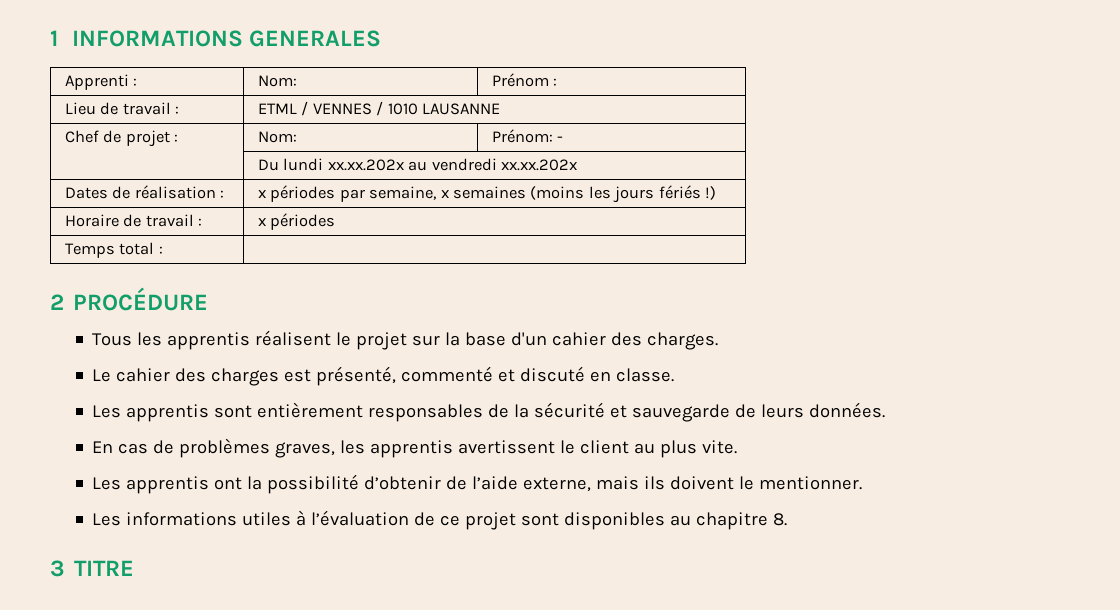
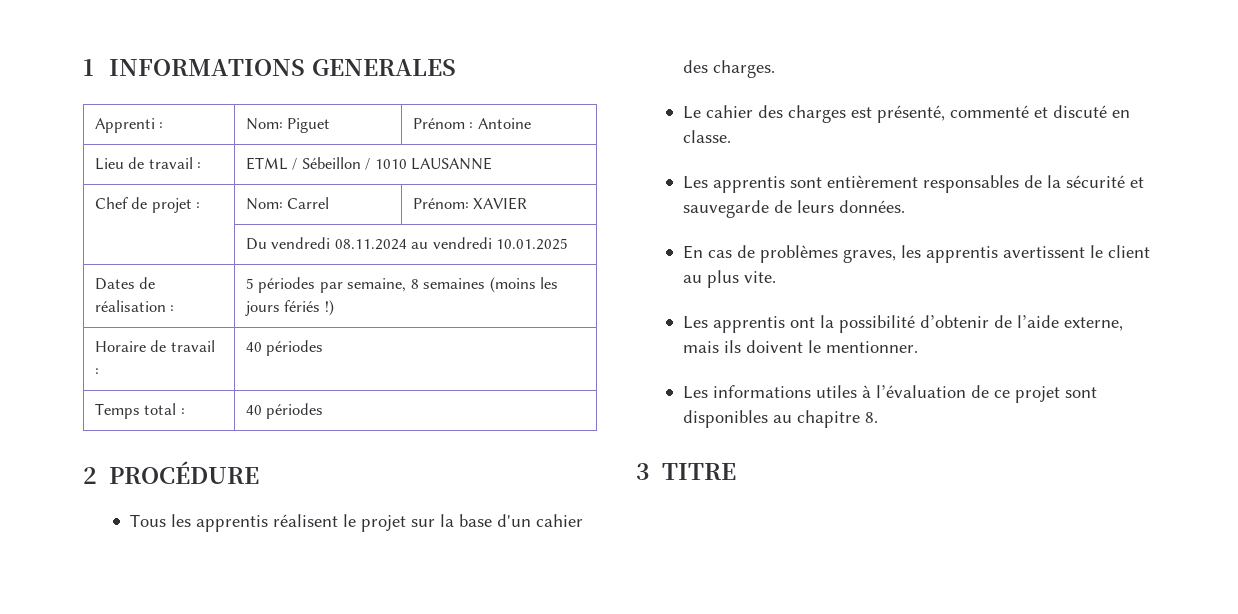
(297, 81) none -> [287,118,331,133] Piguet
(558, 82) none -> [477,118,531,129] Antoine
[312,103,372,115] VENNES -> [301,157,361,169] Sébeillon
(297, 137) none -> [287,197,330,209] Carrel
[557,136,564,142] - -> [473,197,528,210] XAVIER
[283,158,404,171] lundi xx.xx.202x -> [271,237,407,250] vendredi 08.11.2024
[500,159,577,171] xx.xx.202x -> [496,238,569,250] 10.01.2025
[257,190,266,198] x -> [245,278,254,289] 5
[440,190,449,198] x -> [410,279,419,289] 8
[257,218,266,226] x -> [245,342,262,352] 40
(163, 250) none -> [245,403,324,419] 40 périodes

